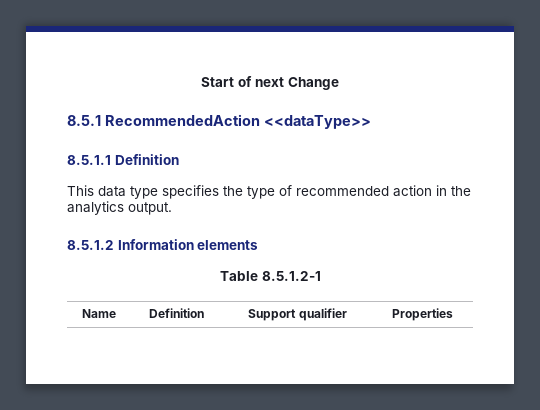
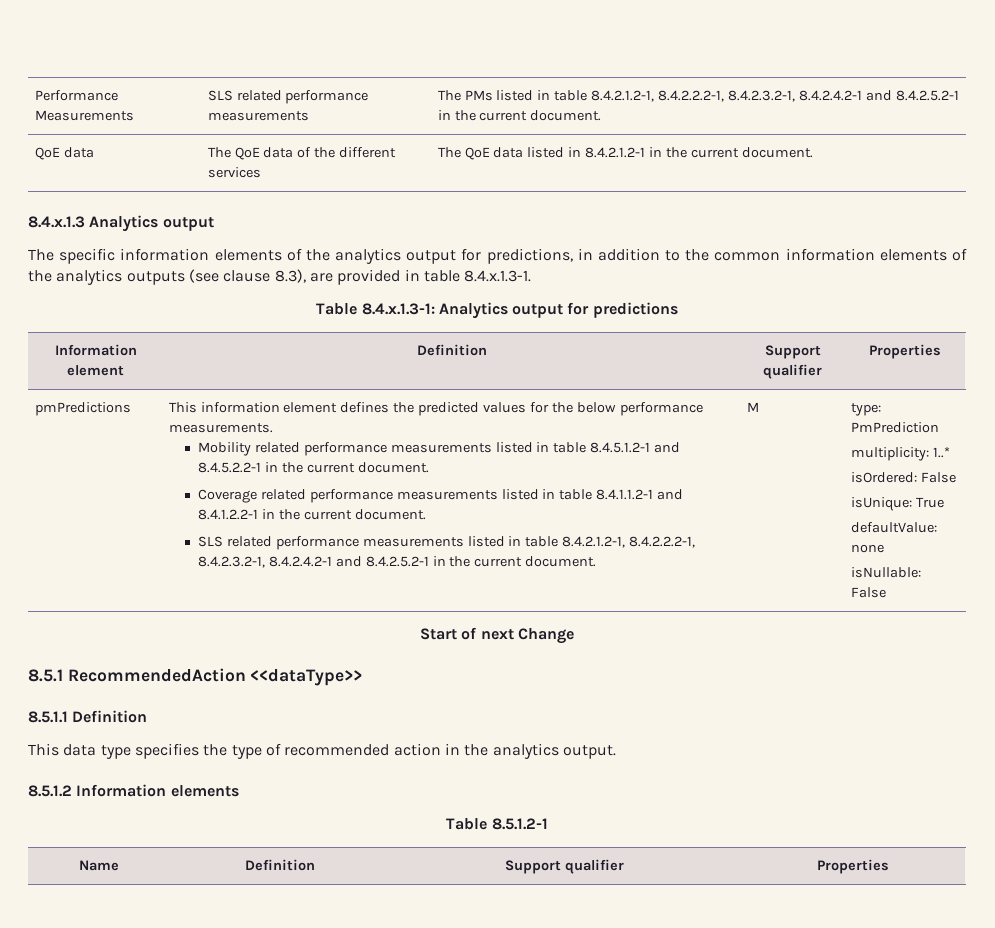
(201, 82) none -> [34,90,118,101] [34,110,134,121] [207,90,369,104] [207,111,309,121] [437,90,959,102] [437,110,602,121] [34,147,94,160] [207,147,397,160] [207,167,261,178] [437,147,813,160] [28,215,214,232] [28,248,967,264] [28,269,532,285] [316,302,678,319] [54,344,137,356] [67,365,124,376] [416,344,487,356] [764,345,821,359] [763,364,822,379] [869,344,941,359] [34,402,131,416] [168,402,703,416] [168,423,273,433] [197,442,681,456] [197,462,429,473] [197,489,684,503] [197,509,426,520] [197,536,696,550] [197,556,597,568] [746,402,759,412] [850,403,881,416] [850,422,939,433] [850,447,950,461] [850,472,956,483] [850,497,944,511] [850,522,937,533] [850,544,884,553] [850,567,921,578] [850,587,886,598] Performance Measurements | SLS related performance measurements | The PMs listed in table 8.4.2.1.2-1, 8.4.2.2.2-1, 8.4.2.3.2-1, 8.4.2.4.2-1 and 8.4.2.5.2-1 in the current document. // QoE data | The QoE data of the different services | The QoE data listed in 8.4.2.1.2-1 in the current document. // 8.4.x.1.3 Analytics output // The specific information elements of the analytics output for predictions, in addition to the common information elements of the analytics outputs (see clause 8.3), are provided in table 8.4.x.1.3-1. // Table 8.4.x.1.3-1: Analytics output for predictions // Information element | Definition | Support qualifier | Properties // pmPredictions | This information element defines the predicted values for the below performance measurements. // Mobility related performance measurements listed in table 8.4.5.1.2-1 and 8.4.5.2.2-1 in the current document. // Coverage related performance measurements listed in table 8.4.1.1.2-1 and 8.4.1.2.2-1 in the current document. // SLS related performance measurements listed in table 8.4.2.1.2-1, 8.4.2.2.2-1, 8.4.2.3.2-1, 8.4.2.4.2-1 and 8.4.2.5.2-1 in the current document. | M | type: PmPrediction // multiplicity: 1..* // isOrdered: False // isUnique: True // defaultValue: none // isNullable: False //

